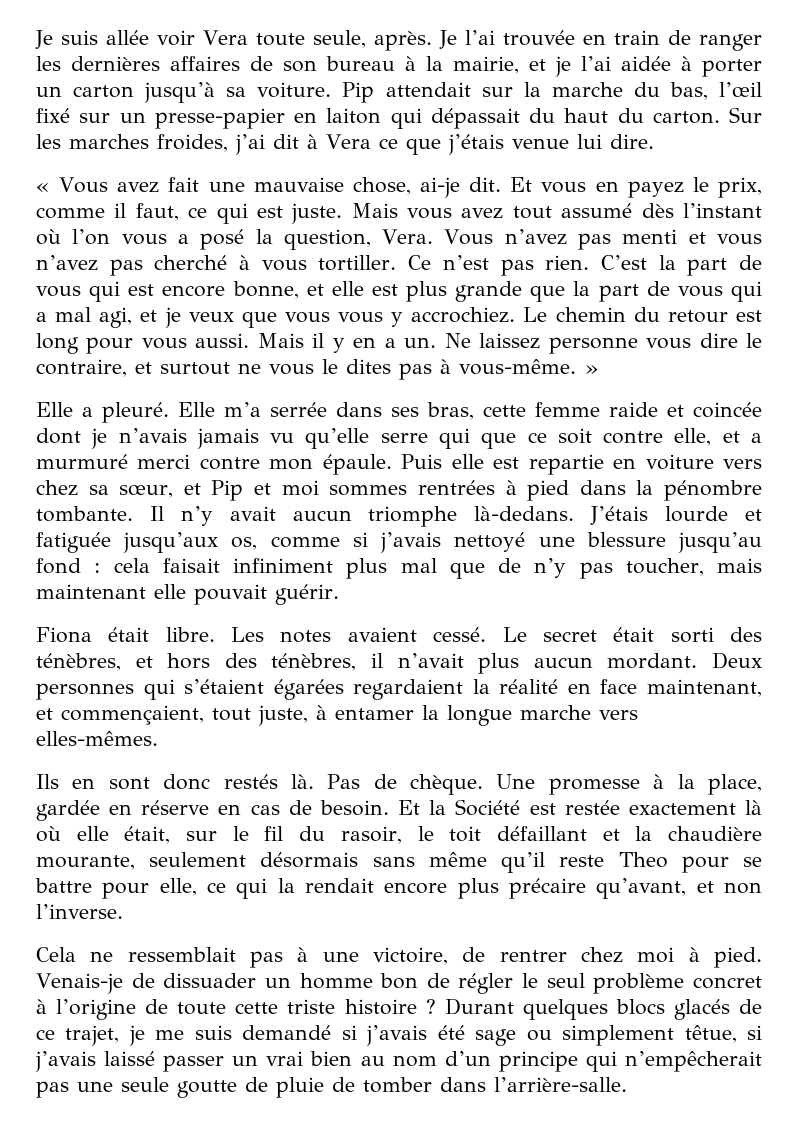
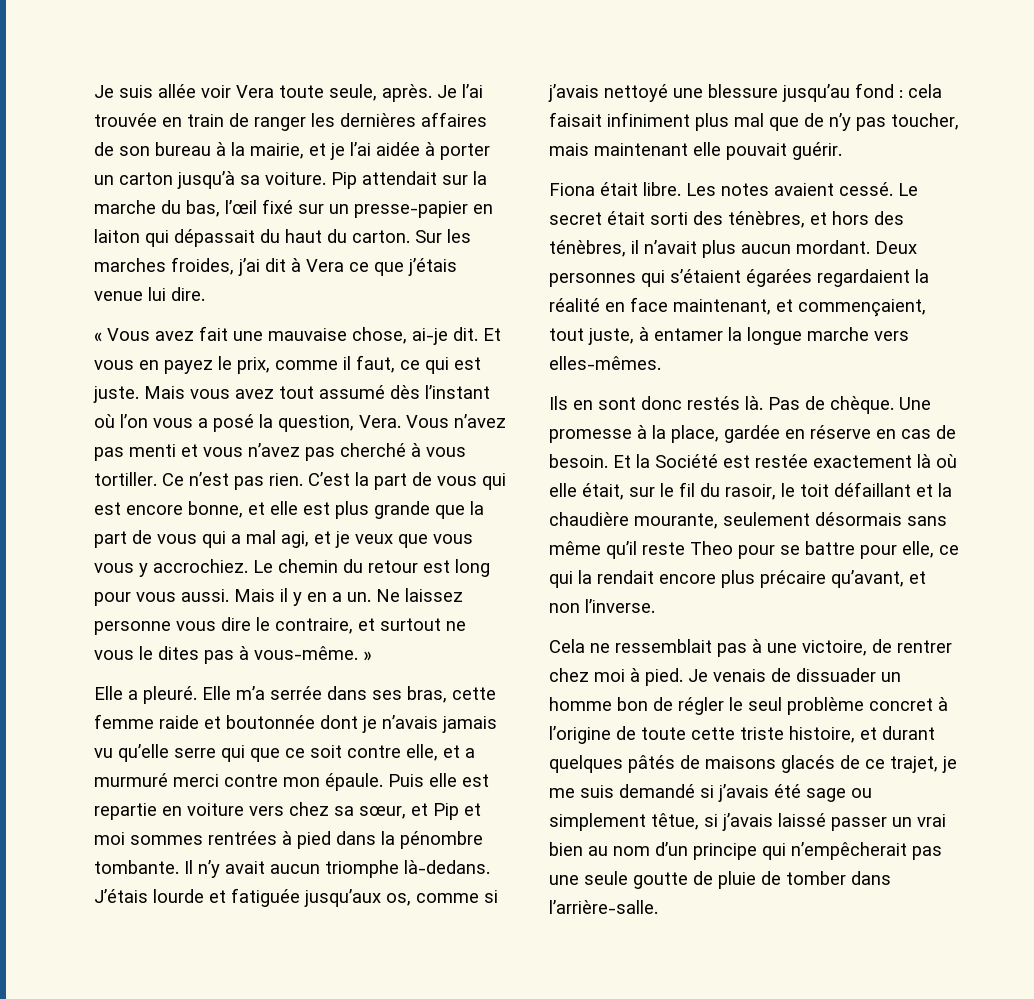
[693,402,762,418] coincée -> [226,715,315,729] boutonnée
[36,973,123,994] Venais-je -> [688,669,766,682] Je venais
[344,998,665,1020] histoire ? Durant quelques blocs -> [789,726,935,743] [549,755,776,773] histoire, et durant quelques pâtés de maisons

